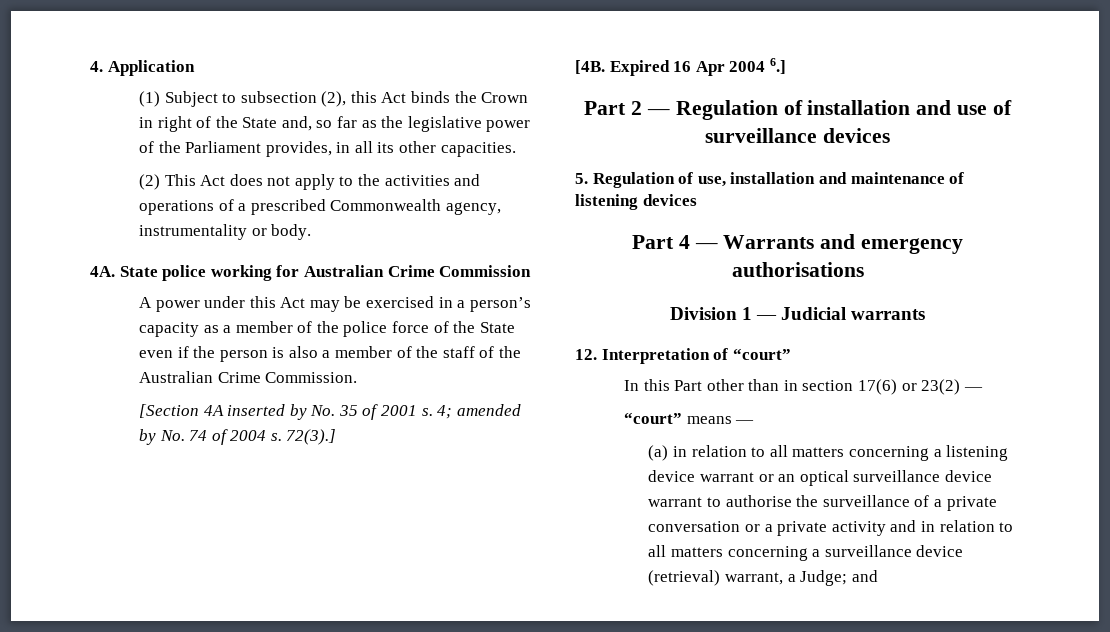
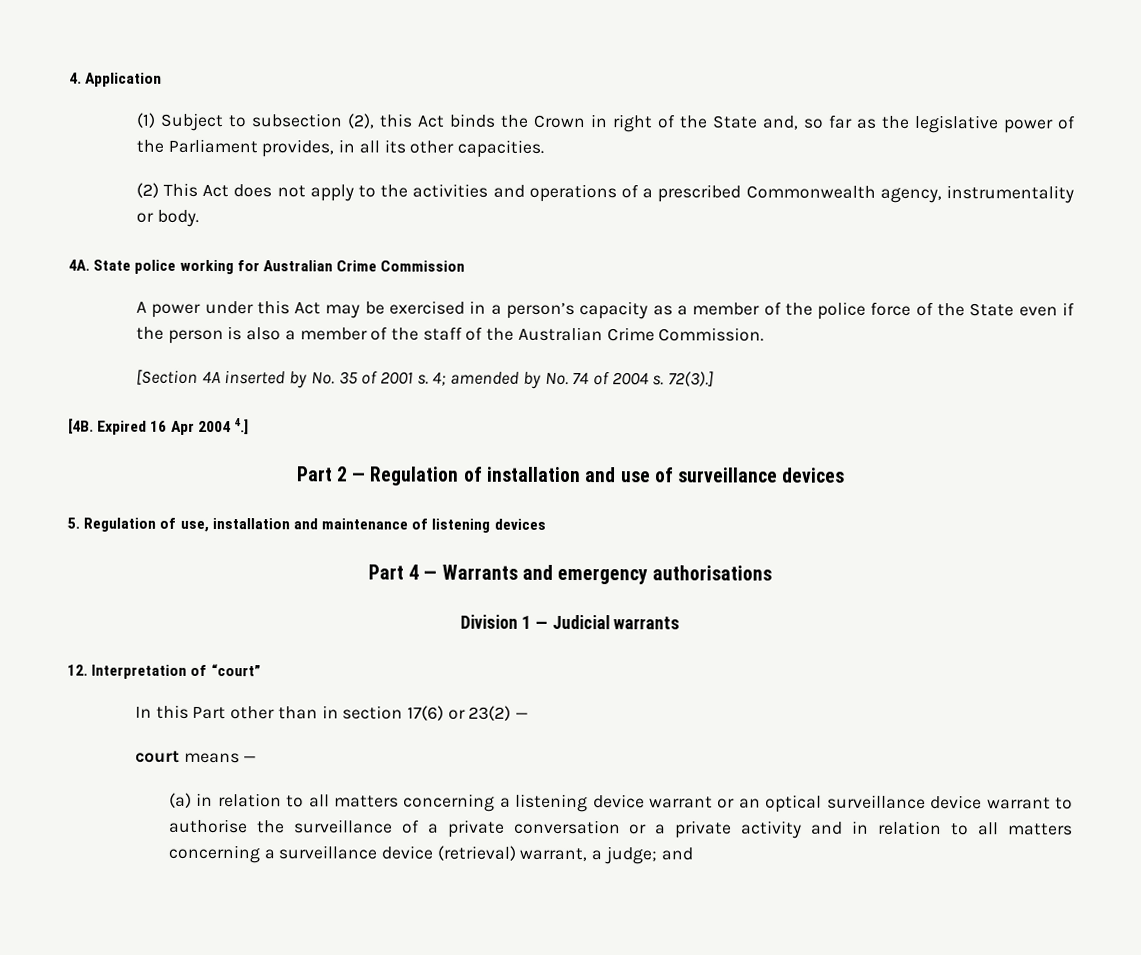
[769,58,786,74] 6.] -> [233,418,249,435] 4.]
[623,412,682,424] “court” -> [134,750,180,763] court
[800,570,848,586] Judge; -> [603,846,657,865] judge;

